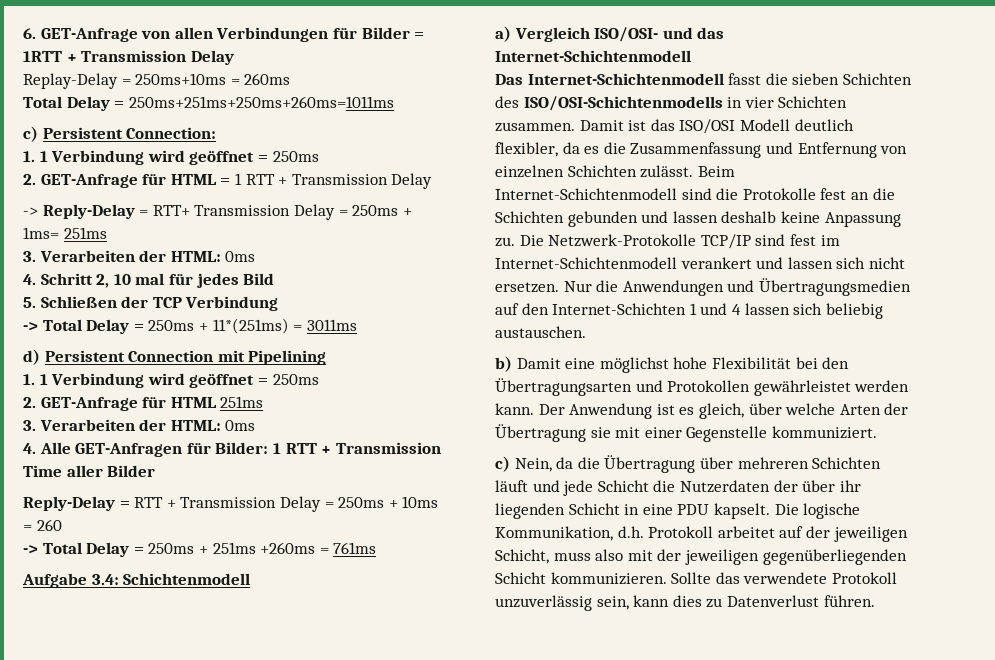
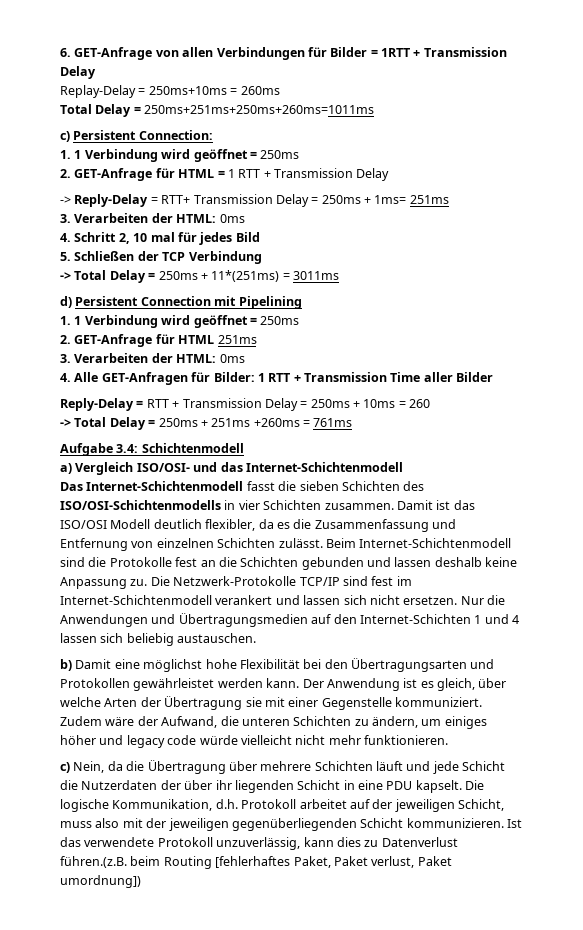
(877, 432) none -> [60,716,487,729] [60,735,448,748] Zudem wäre der Aufwand, die unteren Schichten zu ändern, um einiges höher und legacy code würde vielleicht nicht mehr funktionieren.
[737,457,809,469] mehreren -> [260,761,312,771] mehrere
[671,572,712,584] Sollte -> [507,819,522,828] Ist
[495,595,629,611] unzuverlässig sein, -> [216,837,301,850] unzuverlässig,
[823,595,875,607] führen. -> [60,856,452,869] [60,875,141,888] führen.(z.B. beim Routing [fehlerhaftes Paket, Paket verlust, Paket umordnung])

